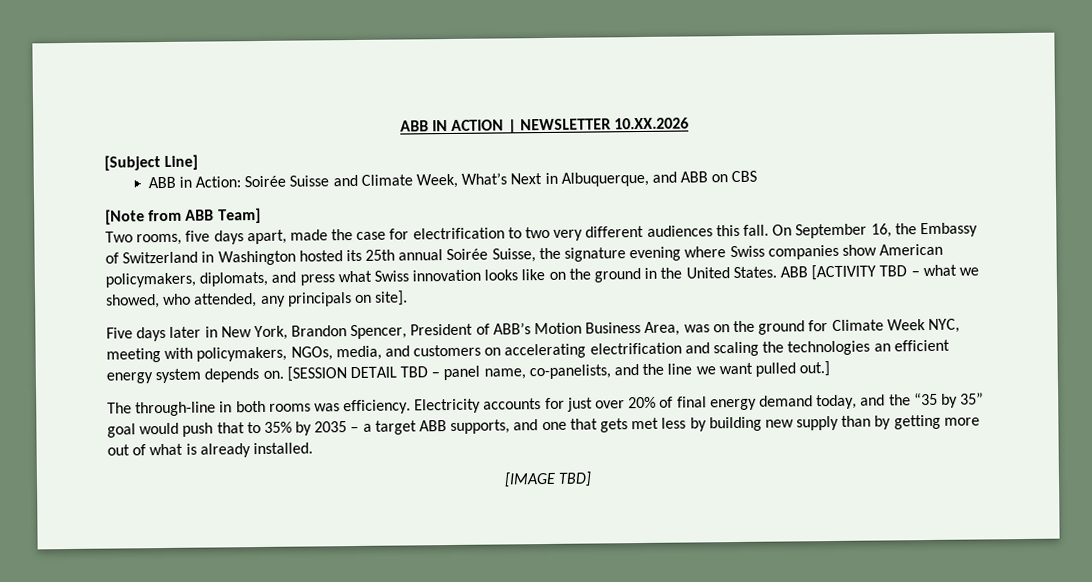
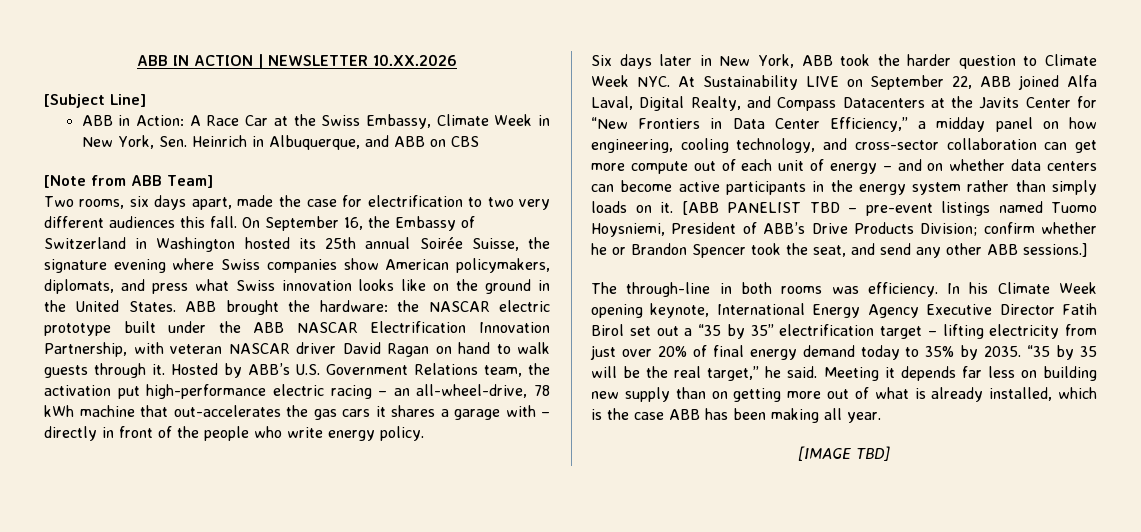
[244,172,543,189] Soirée Suisse and Climate Week, What’s Next -> [189,114,550,129] [81,135,247,149] A Race Car at the Swiss Embassy, Climate Week in New York, Sen. Heinrich
[185,230,211,242] five -> [129,196,149,207] six
[811,264,979,281] [106,290,409,309] [106,327,133,339] [ACTIVITY TBD – what we showed, who attended, any principals on site]. // Five -> [225,300,551,315] [44,321,550,336] [44,342,550,357] [44,363,550,378] [44,384,550,399] [44,405,550,420] [44,426,424,441] [591,55,612,66] brought the hardware: the NASCAR electric prototype built under the ABB NASCAR Electrification Innovation Partnership, with veteran NASCAR driver David Ragan on hand to walk guests through it. Hosted by ABB’s U.S. Government Relations team, the activation put high-performance electric racing – an all-wheel-drive, 78 kWh machine that out-accelerates the gas cars it shares a garage with – directly in front of the people who write energy policy. // Six
[291,318,960,340] [106,339,950,363] [106,361,831,384] Brandon Spencer, President of ABB’s Motion Business Area, was on the ground for Climate Week NYC, meeting with policymakers, NGOs, media, and customers on accelerating electrification and scaling the technologies an efficient energy system depends on. [SESSION DETAIL TBD – panel name, co-panelists, and the line we want pulled out.] -> [801,54,1097,69] [591,75,1097,90] [591,96,1097,111] [591,117,1097,132] [591,138,1097,153] [591,159,1097,174] [591,180,1097,195] [591,201,1098,216] [591,222,1097,237] [591,243,1088,258] ABB took the harder question to Climate Week NYC. At Sustainability LIVE on September 22, ABB joined Alfa Laval, Digital Realty, and Compass Datacenters at the Javits Center for “New Frontiers in Data Center Efficiency,” a midday panel on how engineering, cooling technology, and cross-sector collaboration can get more compute out of each unit of energy – and on whether data centers can become active participants in the energy system rather than simply loads on it. [ABB PANELIST TBD – pre-event listings named Tuomo Hoysniemi, President of ABB’s Drive Products Division; confirm whether he or Brandon Spencer took the seat, and send any other ABB sessions.]
[414,397,565,414] Electricity accounts for -> [947,282,1097,294] [591,303,1097,318] [591,324,1097,339] In his Climate Week opening keynote, International Energy Agency Executive Director Fatih Birol set out a “35 by 35” electrification target – lifting electricity from
[816,392,985,410] [107,417,707,438] today, and the “35 by 35” goal would push that to 35% by 2035 – a target ABB supports, and one that gets met less by -> [860,345,1097,360] [591,366,1037,381] today to 35% by 2035. “35 by 35 will be the real target,” he said. Meeting it depends far less on
[874,415,892,430] by -> [711,391,728,399] on
[252,442,313,455] installed. -> [989,387,1097,401] [591,408,881,423] installed, which is the case ABB has been making all year.

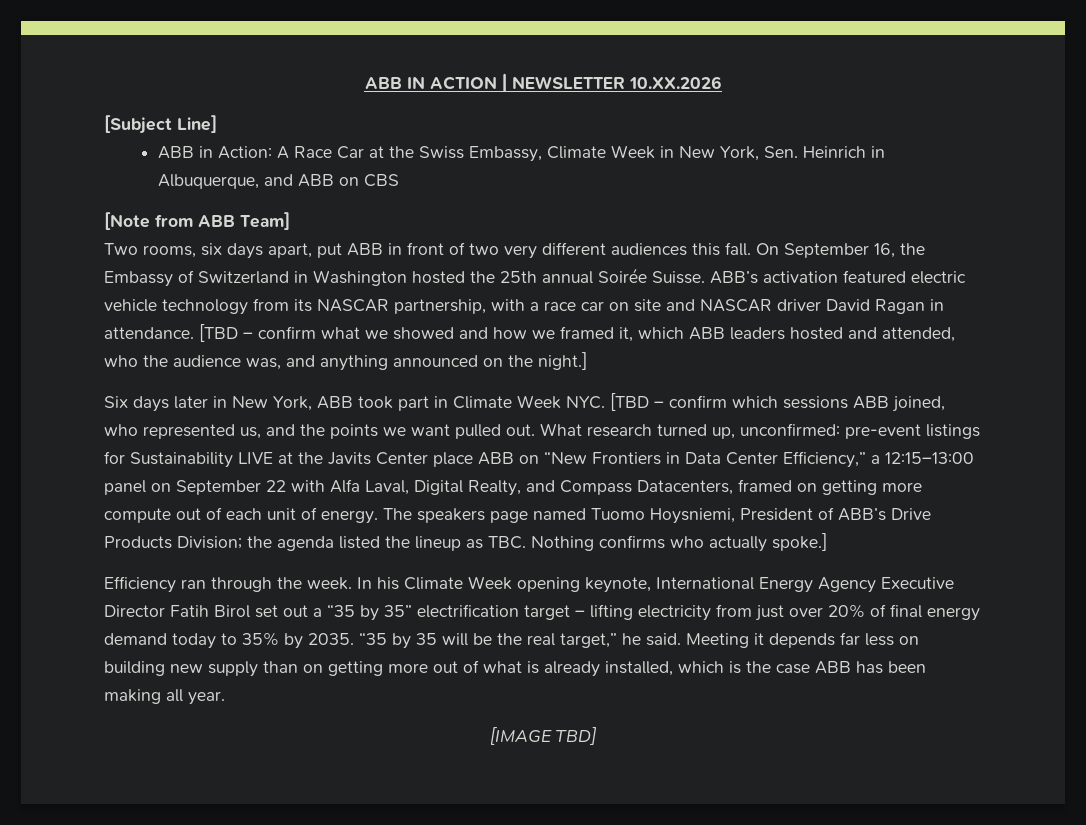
[237,195,482,207] made the case for electrification to -> [317,242,465,258] put ABB in front of
[298,238,316,249] its -> [470,271,495,283] the
[471,237,550,251] [44,258,550,273] [44,279,551,294] [44,300,551,315] [44,321,550,336] [44,342,550,357] [44,363,550,378] [44,384,550,399] [44,405,550,420] [44,426,424,441] Suisse, the signature evening where Swiss companies show American policymakers, diplomats, and press what Swiss innovation looks like on the ground in the United States. ABB brought the hardware: the NASCAR electric prototype built under the ABB NASCAR Electrification Innovation Partnership, with veteran NASCAR driver David Ragan on hand to walk guests through it. Hosted by ABB’s U.S. Government Relations team, the activation put high-performance electric racing – an all-wheel-drive, 78 kWh machine that out-accelerates the gas cars it shares a garage with – directly in front of the people who write energy policy. -> [652,270,966,284] [104,298,944,315] [104,324,955,342] [104,352,587,371] Suisse. ABB’s activation featured electric vehicle technology from its NASCAR partnership, with a race car on site and NASCAR driver David Ragan in attendance. [TBD – confirm what we showed and how we framed it, which ABB leaders hosted and attended, who the audience was, and anything announced on the night.]
[877,54,1097,69] [591,75,1097,90] [591,96,925,111] the harder question to Climate Week NYC. At Sustainability LIVE on September 22, ABB joined Alfa Laval, Digital Realty, and Compass Datacenters -> [398,393,945,412] [104,423,980,439] [104,451,273,468] part in Climate Week NYC. [TBD – confirm which sessions ABB joined, who represented us, and the points we want pulled out. What research turned up, unconfirmed: pre-event listings for Sustainability LIVE
[1077,96,1097,108] for -> [433,452,539,467] place ABB on
[936,117,986,132] midday -> [885,452,974,464] 12:15–13:00
[1069,117,1097,129] [591,138,1097,153] how engineering, cooling technology, and cross-sector collaboration can get -> [176,479,877,496] September 22 with Alfa Laval, Digital Realty, and Compass Datacenters, framed on getting
[829,159,1097,174] [591,180,1097,195] [591,201,991,216] energy – and on whether data centers can become active participants in the energy system rather than simply loads on it. [ABB PANELIST TBD – pre-event listings -> [321,508,528,524] energy. The speakers page
[983,222,1097,234] [591,243,1088,258] [591,282,938,297] confirm whether he or Brandon Spencer took the seat, and send any other ABB sessions.] // The through-line in both rooms was efficiency. -> [247,533,827,552] [104,576,352,593] the agenda listed the lineup as TBC. Nothing confirms who actually spoke.] // Efficiency ran through the week.

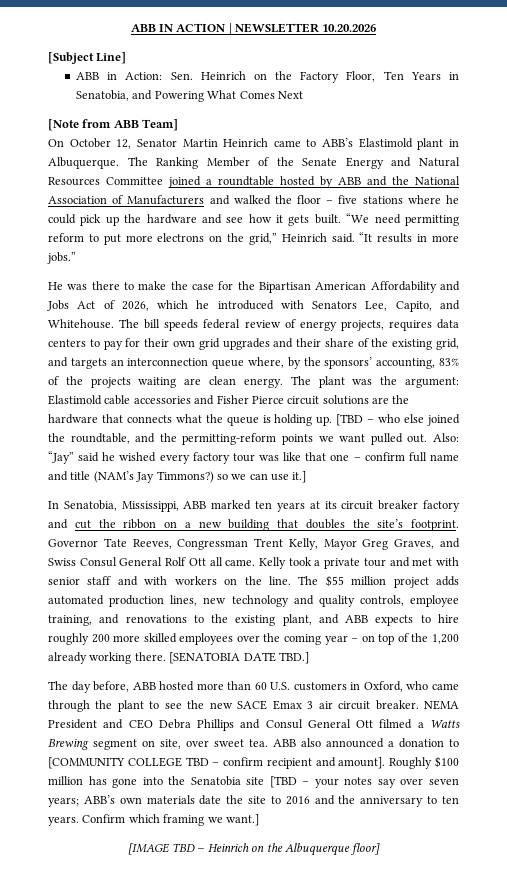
[628,76,722,89] 10.XX.2026 -> [322,24,377,32] 10.20.2026
[276,145,885,162] [157,174,399,189] [104,212,290,230] [104,242,925,259] [104,268,966,287] [104,298,944,315] [104,324,955,342] [104,352,587,371] [104,393,945,412] [104,424,325,439] A Race Car at the Swiss Embassy, Climate Week in New York, Sen. Heinrich in Albuquerque, and ABB on CBS // [Note from ABB Team] // Two rooms, six days apart, put ABB in front of two very different audiences this fall. On September 16, the Embassy of Switzerland in Washington hosted the 25th annual Soirée Suisse. ABB’s activation featured electric vehicle technology from its NASCAR partnership, with a race car on site and NASCAR driver David Ragan in attendance. [TBD – confirm what we showed and how we framed it, which ABB leaders hosted and attended, who the audience was, and anything announced on the night.] // Six days later in New York, ABB took part in Climate Week NYC. [TBD – confirm which sessions ABB joined, who represented us, and the -> [170,71,460,83] [76,90,303,102] [48,119,179,131] [48,138,459,150] [48,157,460,169] [48,176,460,188] [48,195,460,205] [48,213,459,226] [48,232,460,245] [47,252,76,264] [48,281,460,293] [47,300,460,312] [48,319,459,331] [48,338,459,350] [48,357,460,369] [48,376,459,388] [48,395,410,405] [48,414,460,426] [48,433,277,445] Sen. Heinrich on the Factory Floor, Ten Years in Senatobia, and Powering What Comes Next // [Note from ABB Team] // On October 12, Senator Martin Heinrich came to ABB’s Elastimold plant in Albuquerque. The Ranking Member of the Senate Energy and Natural Resources Committee joined a roundtable hosted by ABB and the National Association of Manufacturers and walked the floor – five stations where he could pick up the hardware and see how it gets built. “We need permitting reform to put more electrons on the grid,” Heinrich said. “It results in more jobs.” // He was there to make the case for the Bipartisan American Affordability and Jobs Act of 2026, which he introduced with Senators Lee, Capito, and Whitehouse. The bill speeds federal review of energy projects, requires data centers to pay for their own grid upgrades and their share of the existing grid, and targets an interconnection queue where, by the sponsors’ accounting, 83% of the projects waiting are clean energy. The plant was the argument: Elastimold cable accessories and Fisher Pierce circuit solutions are the hardware that connects what the queue is holding up. [TBD – who else joined the roundtable, and the permitting-reform
[540,423,980,439] [104,451,974,468] [104,479,922,496] [104,507,931,524] [104,533,827,552] [104,576,954,593] [104,604,980,621] [104,632,919,649] [104,660,926,677] [104,689,225,705] [490,727,597,745] What research turned up, unconfirmed: pre-event listings for Sustainability LIVE at the Javits Center place ABB on “New Frontiers in Data Center Efficiency,” a 12:15–13:00 panel on September 22 with Alfa Laval, Digital Realty, and Compass Datacenters, framed on getting more compute out of each unit of energy. The speakers page named Tuomo Hoysniemi, President of ABB’s Drive Products Division; the agenda listed the lineup as TBC. Nothing confirms who actually spoke.] // Efficiency ran through the week. In his Climate Week opening keynote, International Energy Agency Executive Director Fatih Birol set out a “35 by 35” electrification target – lifting electricity from just over 20% of final energy demand today to 35% by 2035. “35 by 35 will be the real target,” he said. Meeting it depends far less on building new supply than on getting more out of what is already installed, which is the case ABB has been making all year. // [IMAGE TBD] -> [433,433,460,442] [48,451,460,464] [48,471,307,483] [48,500,460,512] [48,519,459,531] [48,538,460,550] [48,557,460,569] [48,575,460,588] [48,595,459,607] [48,614,459,626] [48,633,459,645] [48,652,309,664] [48,681,460,693] [48,700,459,712] [48,719,460,731] [48,738,459,750] [48,756,459,769] [48,776,460,788] [48,795,460,807] [48,814,259,826] [127,843,381,856] Also: “Jay” said he wished every factory tour was like that one – confirm full name and title (NAM’s Jay Timmons?) so we can use it.] // In Senatobia, Mississippi, ABB marked ten years at its circuit breaker factory and cut the ribbon on a new building that doubles the site’s footprint. Governor Tate Reeves, Congressman Trent Kelly, Mayor Greg Graves, and Swiss Consul General Rolf Ott all came. Kelly took a private tour and met with senior staff and with workers on the line. The $55 million project adds automated production lines, new technology and quality controls, employee training, and renovations to the existing plant, and ABB expects to hire roughly 200 more skilled employees over the coming year – on top of the 1,200 already working there. [SENATOBIA DATE TBD.] // The day before, ABB hosted more than 60 U.S. customers in Oxford, who came through the plant to see the new SACE Emax 3 air circuit breaker. NEMA President and CEO Debra Phillips and Consul General Ott filmed a Watts Brewing segment on site, over sweet tea. ABB also announced a donation to [COMMUNITY COLLEGE TBD – confirm recipient and amount]. Roughly $100 million has gone into the Senatobia site [TBD – your notes say over seven years; ABB’s own materials date the site to 2016 and the anniversary to ten years. Confirm which framing we want.] // [IMAGE TBD – Heinrich on the Albuquerque floor]

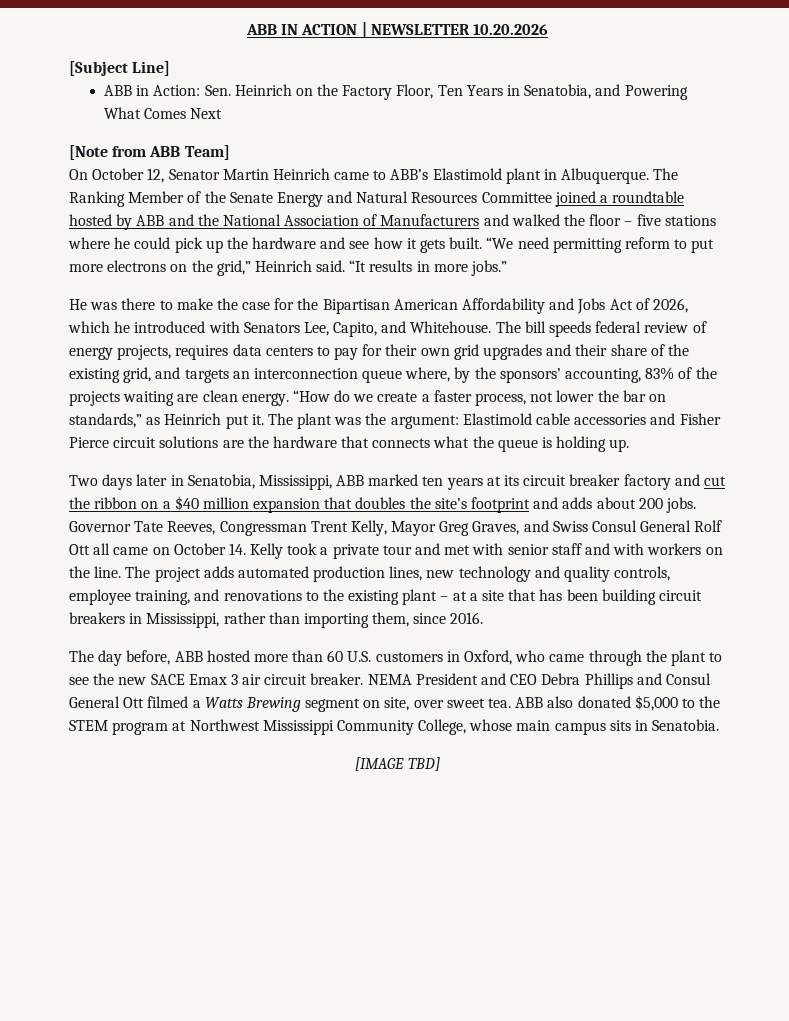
(283, 383) none -> [292,390,666,406] [69,413,264,429] “How do we create a faster process, not lower the bar on standards,” as Heinrich put it.
[336,414,460,426] [48,433,460,445] [48,451,460,464] [48,471,307,483] [48,501,59,509] [TBD – who else joined the roundtable, and the permitting-reform points we want pulled out. Also: “Jay” said he wished every factory tour was like that one – confirm full name and title (NAM’s Jay Timmons?) so we can use it.] // In -> [69,474,184,490] // Two days later in
[198,519,270,531] new building -> [174,496,321,513] $40 million expansion
[411,519,459,531] footprint. -> [471,497,696,513] footprint and adds about 200 jobs.
[225,559,256,566] came. -> [113,543,246,555] came on October 14.
[325,575,387,587] $55 million -> (151, 572) none
[282,614,459,626] [48,633,459,645] [48,652,309,664] plant, and ABB expects to hire roughly 200 more skilled employees over the coming year – on top of the 1,200 already working there. [SENATOBIA DATE TBD.] -> [402,589,702,605] [69,612,484,628] plant – at a site that has been building circuit breakers in Mississippi, rather than importing them, since 2016.
[326,738,459,748] [48,756,459,769] [48,776,460,788] [48,795,460,807] [48,814,259,826] [127,843,381,856] announced a donation to [COMMUNITY COLLEGE TBD – confirm recipient and amount]. Roughly $100 million has gone into the Senatobia site [TBD – your notes say over seven years; ABB’s own materials date the site to 2016 and the anniversary to ten years. Confirm which framing we want.] // [IMAGE TBD – Heinrich on the Albuquerque floor] -> [577,695,721,711] [69,719,720,735] [355,757,440,771] donated $5,000 to the STEM program at Northwest Mississippi Community College, whose main campus sits in Senatobia. // [IMAGE TBD]

